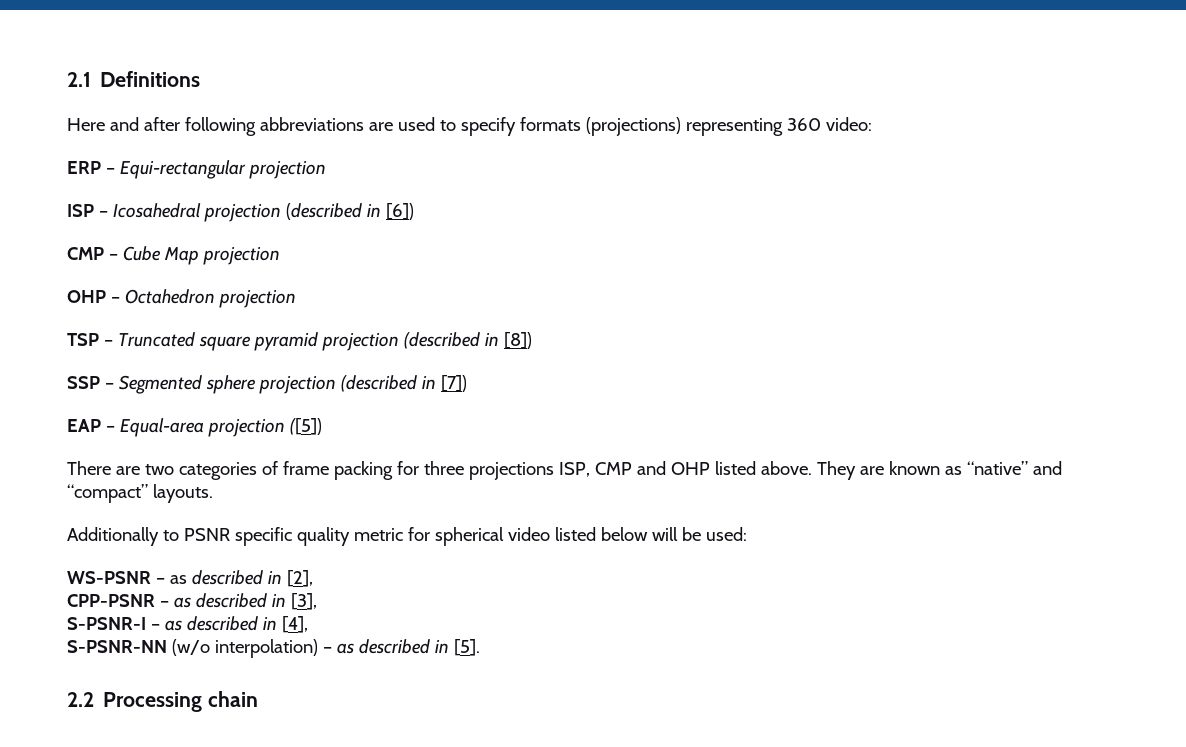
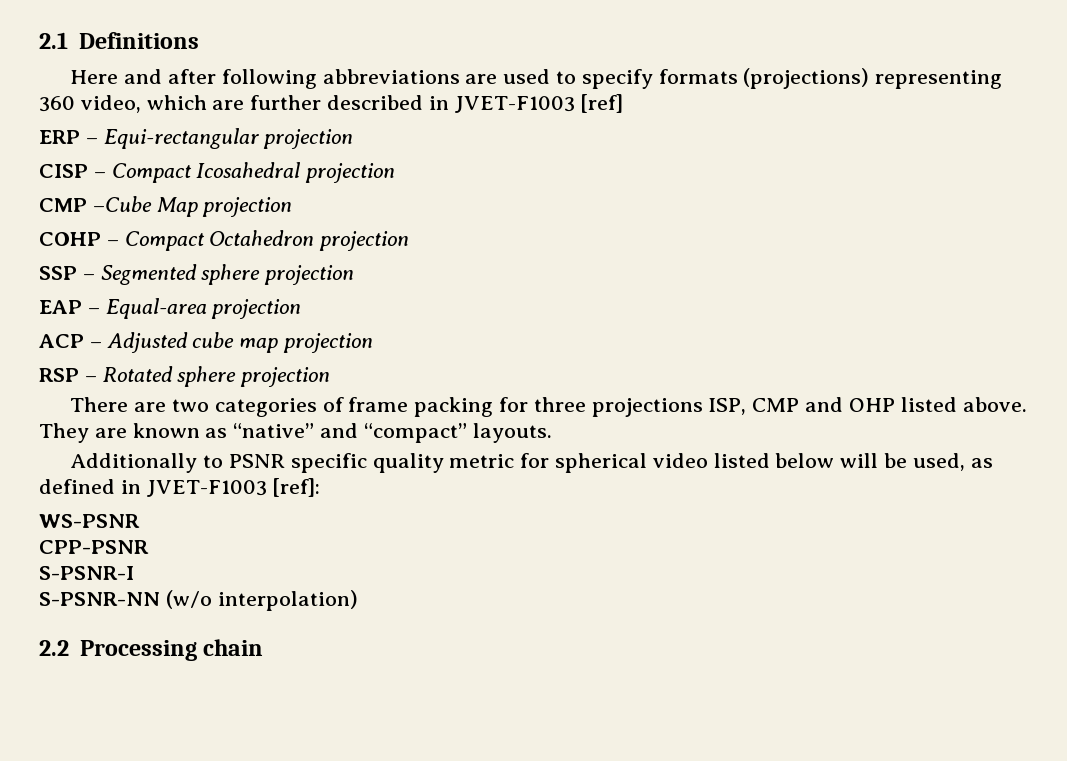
[825,117,872,131] video: -> [80,94,624,113] video, which are further described in JVET-F1003 [ref]
[67,204,108,217] ISP – -> [39,163,192,183] CISP – Compact
[285,203,414,220] [67,246,161,261] (described in [6]) // CMP – Cube -> [39,196,152,212] // CMP –Cube
[67,290,120,303] OHP – -> [39,231,205,251] COHP – Compact
[67,332,532,351] // TSP – Truncated square pyramid projection (described in [8]) -> (410, 241) none
[340,375,467,392] (described in [7]) -> (355, 275) none
[289,418,322,435] ([5]) -> [39,332,374,353] [39,366,331,387] // ACP – Adjusted cube map projection // RSP – Rotated sphere projection
[705,527,747,541] [67,570,313,587] [67,593,317,610] [67,616,308,633] [67,639,480,658] used: // WS-PSNR – as described in [2], // CPP-PSNR – as described in [3], // S-PSNR-I – as described in [4], // S-PSNR-NN (w/o interpolation) – as described in [5]. -> [912,453,993,471] [39,478,321,497] [39,514,140,528] [39,540,149,554] [39,566,134,580] [39,590,358,611] used, as defined in JVET-F1003 [ref]: // WS-PSNR // CPP-PSNR // S-PSNR-I // S-PSNR-NN (w/o interpolation)

